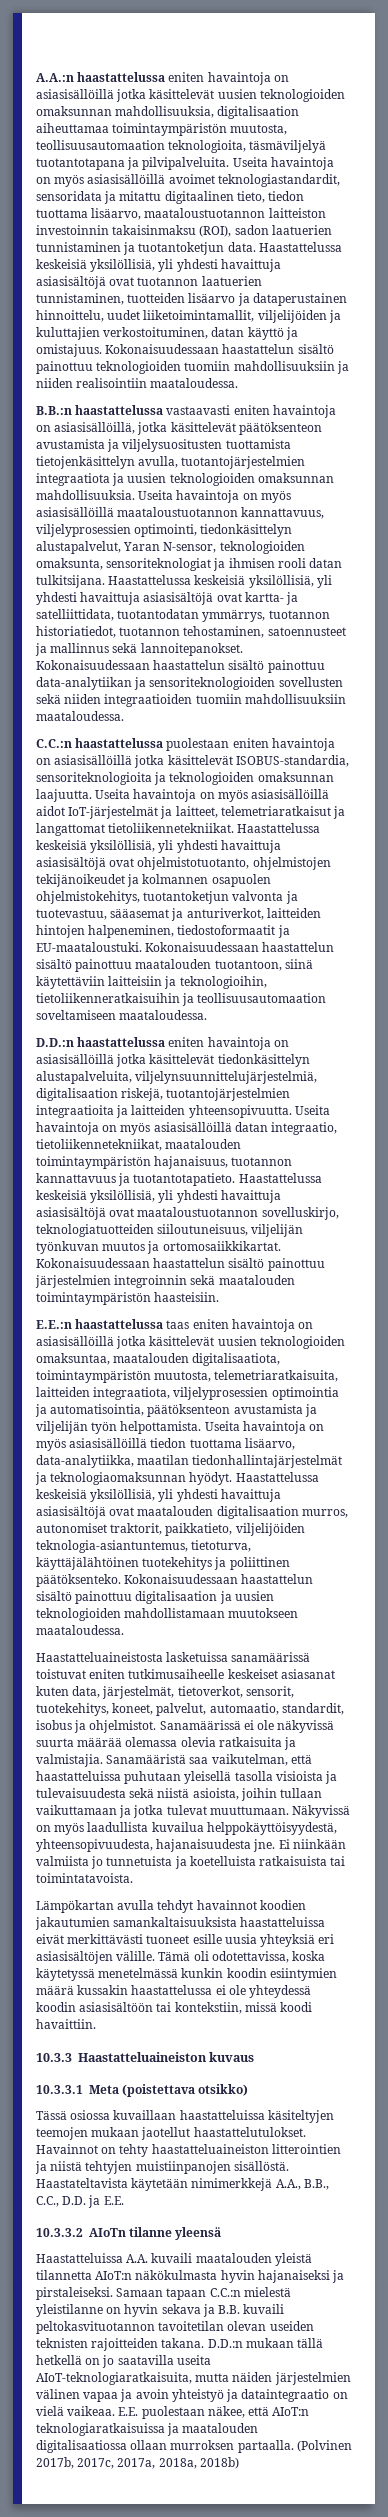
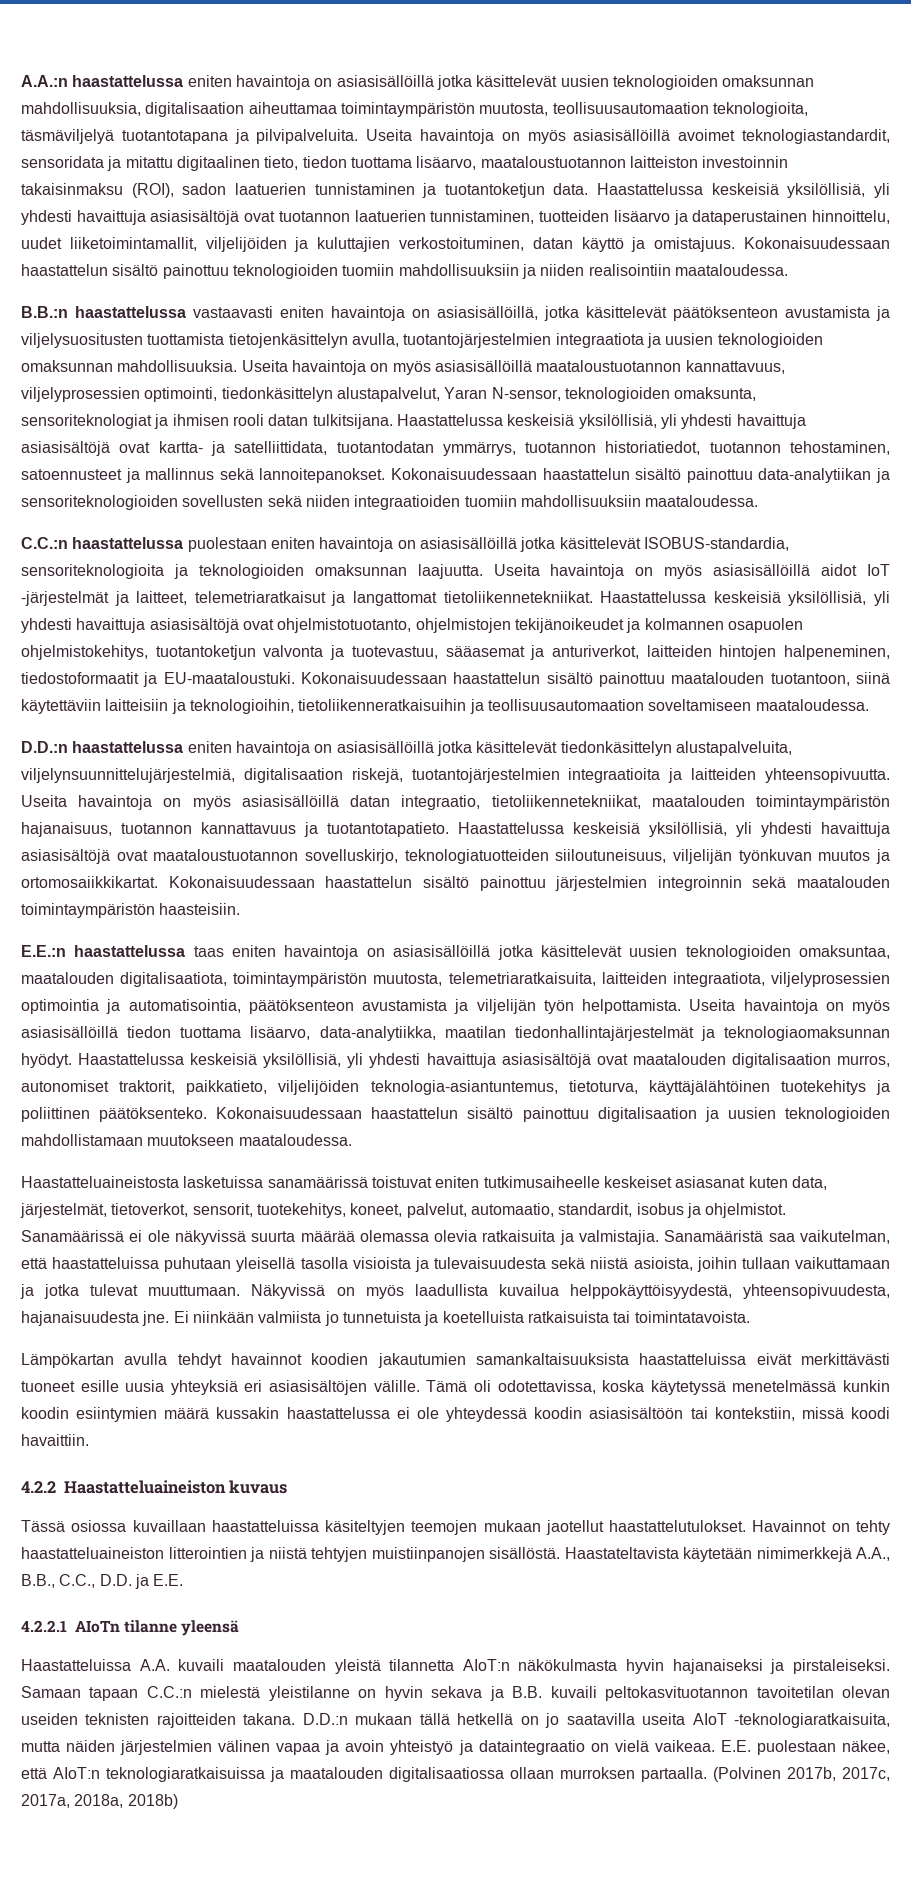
[68,806,159,819] IoT-järjestelmät -> [866,564,890,576] [21,591,109,606] IoT -järjestelmät
[36,2053,72,2062] 10.3.3 -> [21,1481,56,1493] 4.2.2
[36,2084,249,2097] // 10.3.3.1 Meta (poistettava otsikko) -> (288, 1487) none
[36,2228,83,2237] 10.3.3.2 -> [21,1620,67,1632] 4.2.2.1
[36,2372,192,2385] AIoT-teknologiaratkaisuita, -> [692,1713,890,1728] AIoT -teknologiaratkaisuita,

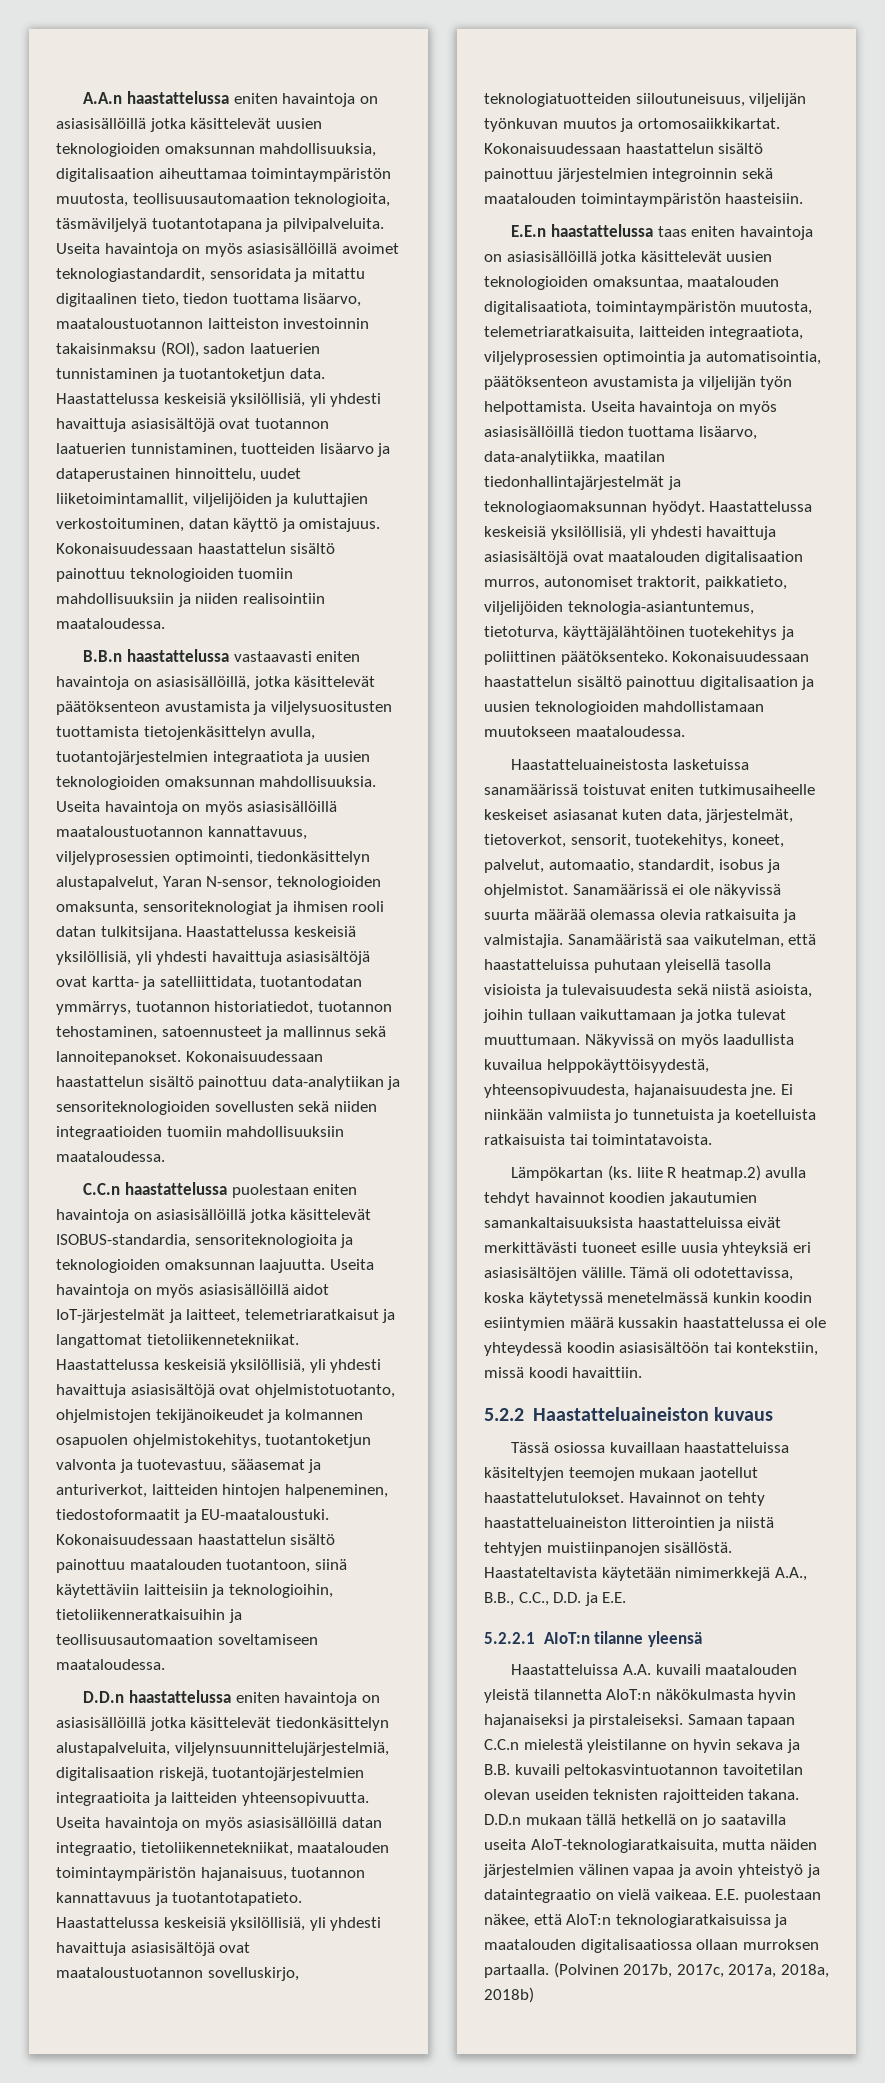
[21,75,68,87] A.A.:n -> [83,92,123,104] A.A.n
[21,306,68,318] B.B.:n -> [83,650,123,662] B.B.n
[21,537,68,549] C.C.:n -> [83,1183,121,1195] C.C.n
[866,564,890,576] [21,591,109,606] IoT -järjestelmät -> [56,1309,165,1323] IoT-järjestelmät
[21,741,68,753] D.D.:n -> [83,1691,125,1703] D.D.n
[21,945,66,957] E.E.:n -> [511,225,547,237] E.E.n
(114, 1360) none -> [607,1165,761,1181] (ks. liite R heatmap.2)
[21,1481,56,1493] 4.2.2 -> [484,1408,524,1421] 5.2.2
[21,1620,120,1633] 4.2.2.1 AIoTn -> [484,1632,590,1644] 5.2.2.1 AIoT:n
[146,1686,192,1698] C.C.:n -> [484,1739,519,1750] C.C.n
[605,1686,749,1701] peltokasvituotannon -> [564,1764,719,1778] peltokasvintuotannon
[302,1713,348,1725] D.D.:n -> [484,1814,521,1825] D.D.n
[692,1713,890,1728] AIoT -teknologiaratkaisuita, -> [530,1839,718,1853] AIoT-teknologiaratkaisuita,

